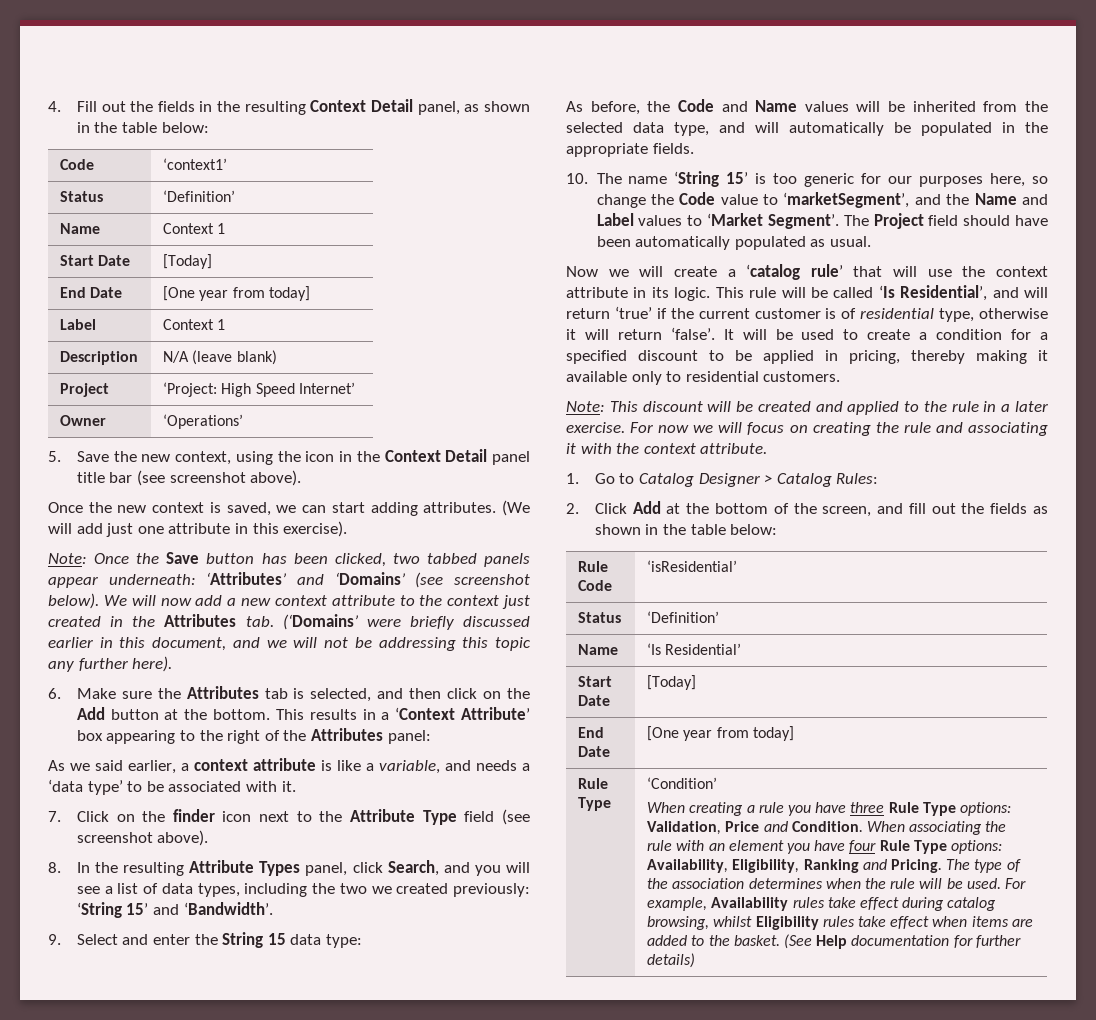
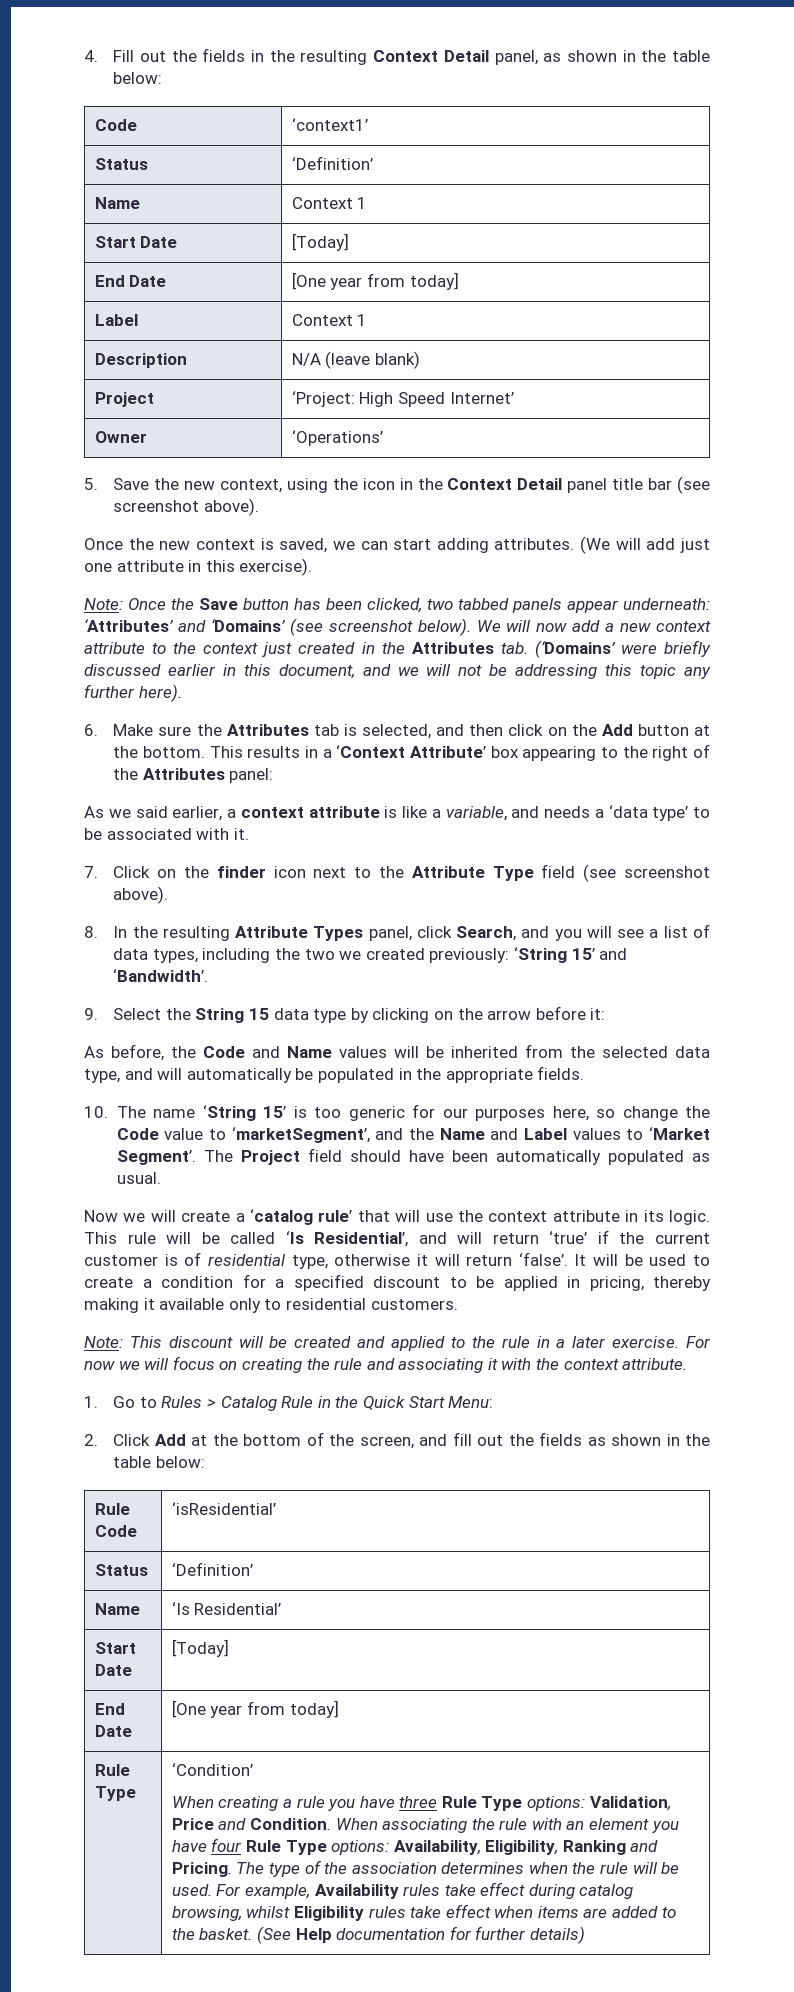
[122,934,191,945] and enter -> (162, 1014) none
[325,934,362,948] type: -> [313,1006,606,1023] type by clicking on the arrow before it:
[639,473,879,487] Catalog Designer > Catalog Rules: -> [161,1396,494,1411] Rules > Catalog Rule in the Quick Start Menu:

